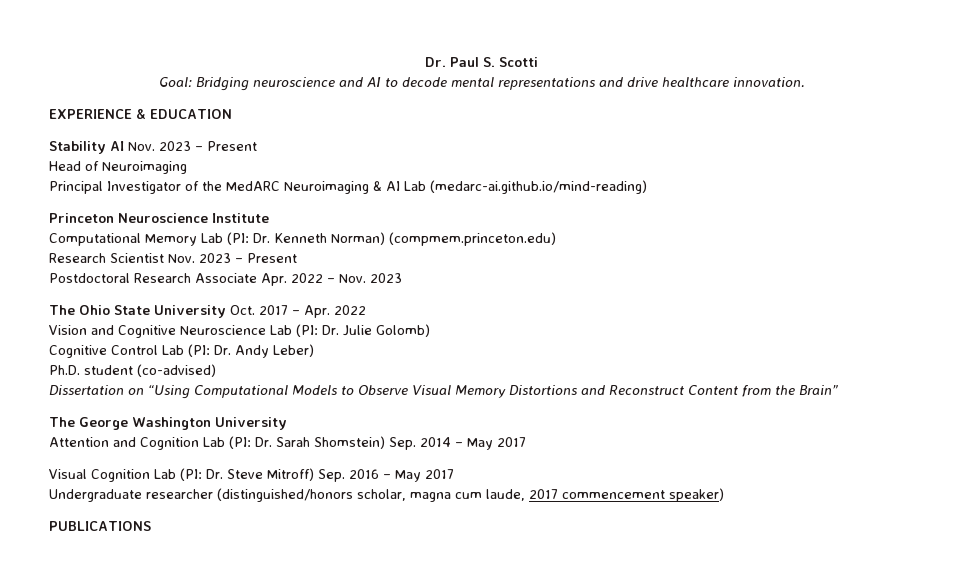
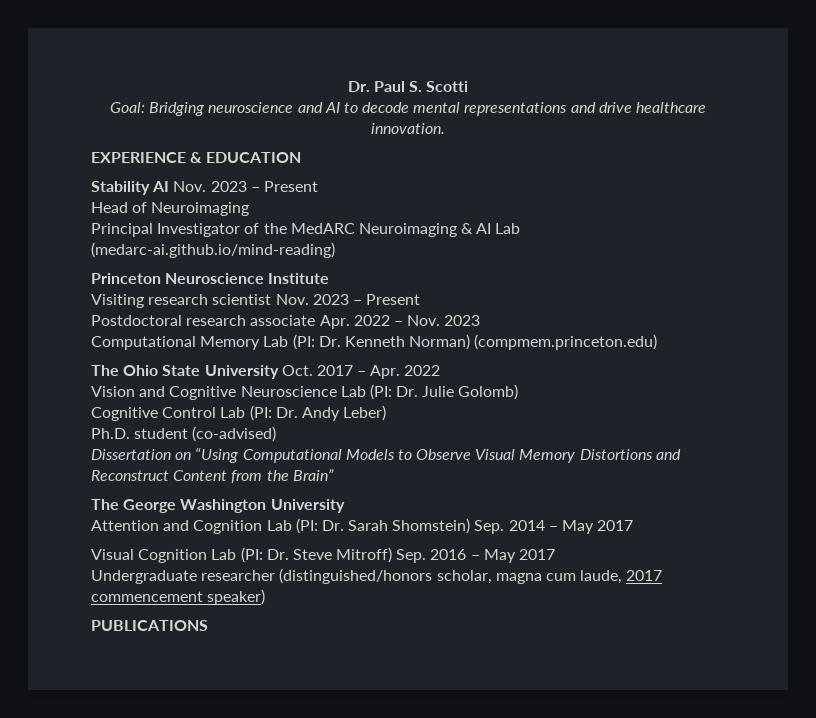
(269, 218) none -> [91,294,421,308] [91,315,481,329] // Visiting research scientist Nov. 2023 – Present // Postdoctoral research associate Apr. 2022 – Nov. 2023
[49,253,297,263] [49,273,402,286] // Research Scientist Nov. 2023 – Present // Postdoctoral Research Associate Apr. 2022 – Nov. 2023 -> (658, 342) none

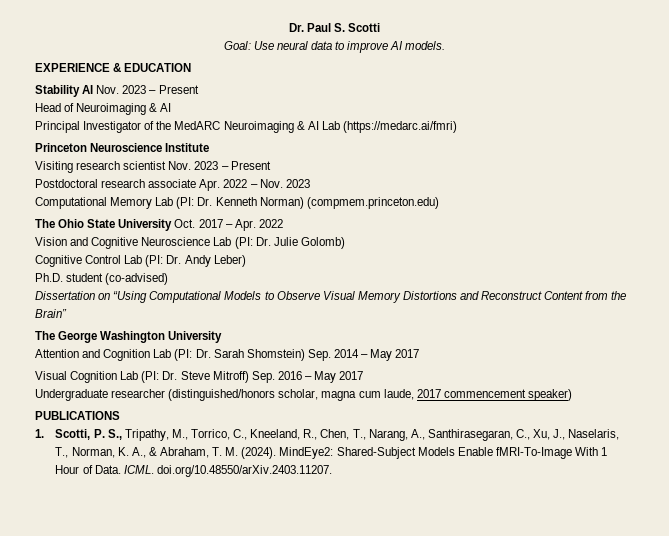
[149,102,707,116] [371,123,445,134] Bridging neuroscience and AI to decode mental representations and drive healthcare innovation. -> [253,41,446,53] Use neural data to improve AI models.
(250, 209) none -> [149,103,172,112] & AI
[91,242,335,258] (medarc-ai.github.io/mind-reading) -> [342,121,457,133] (https://medarc.ai/fmri)
(208, 625) none -> [35,429,620,441] [55,447,608,459] [55,465,332,477] // 1. Scotti, P. S., Tripathy, M., Torrico, C., Kneeland, R., Chen, T., Narang, A., Santhirasegaran, C., Xu, J., Naselaris, T., Norman, K. A., & Abraham, T. M. (2024). MindEye2: Shared-Subject Models Enable fMRI-To-Image With 1 Hour of Data. ICML. doi.org/10.48550/arXiv.2403.11207.

